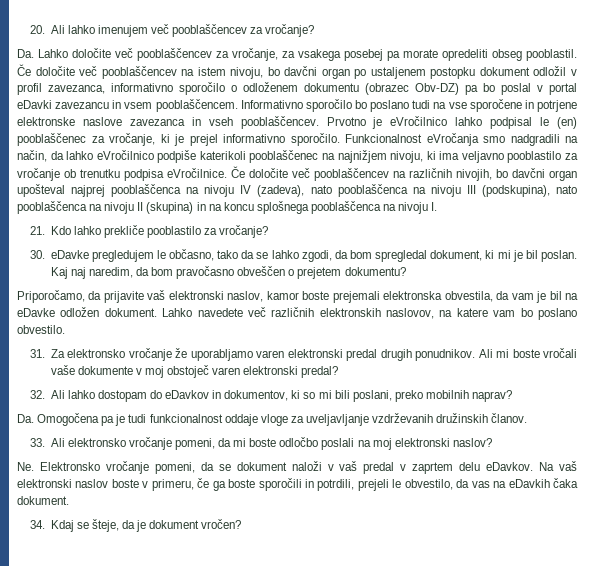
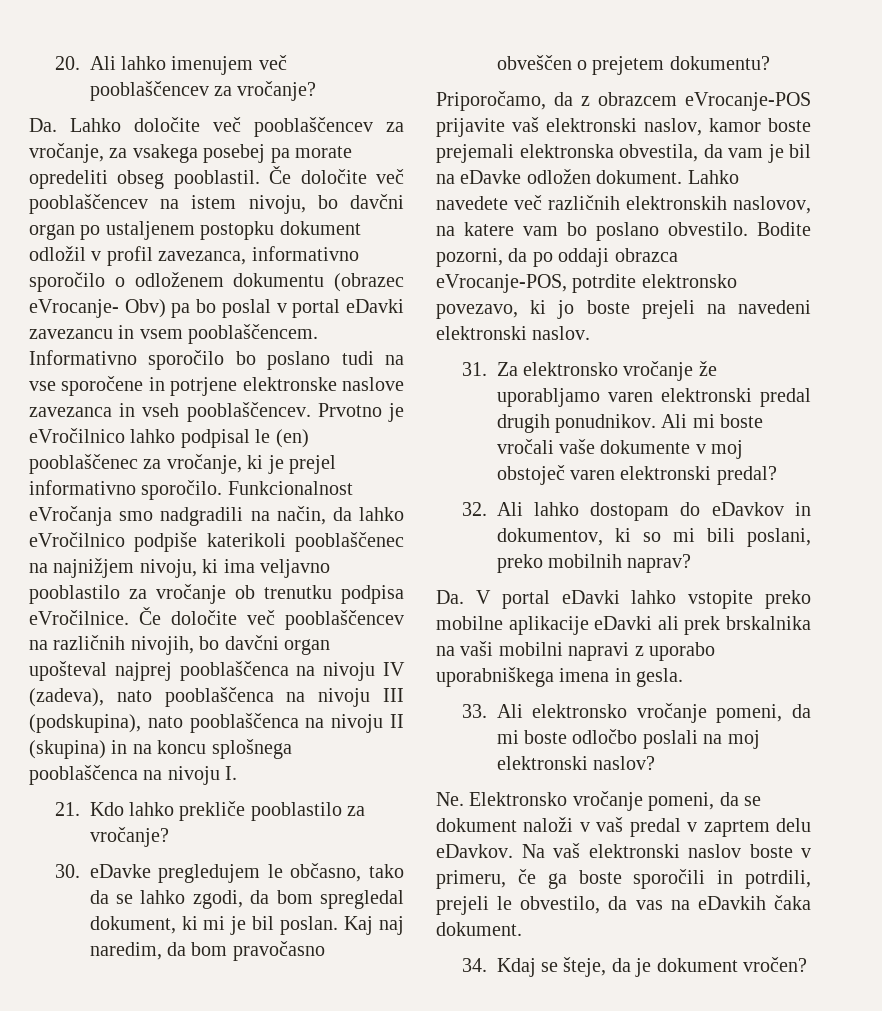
[415,83,459,95] Obv-DZ) -> [29,299,166,318] eVrocanje- Obv)
(102, 295) none -> [581,92,811,111] z obrazcem eVrocanje-POS
(65, 329) none -> [757,222,811,236] [436,248,678,267] [436,274,737,293] [436,300,811,319] [436,326,591,340] Bodite pozorni, da po oddaji obrazca eVrocanje-POS, potrdite elektronsko povezavo, ki jo boste prejeli na navedeni elektronski naslov.
[37,413,528,426] Omogočena pa je tudi funkcionalnost oddaje vloge za uveljavljanje vzdrževanih družinskih članov. -> [475,590,811,609] [436,616,811,635] [436,641,715,661] [436,667,684,687] V portal eDavki lahko vstopite preko mobilne aplikacije eDavki ali prek brskalnika na vaši mobilni napravi z uporabo uporabniškega imena in gesla.

